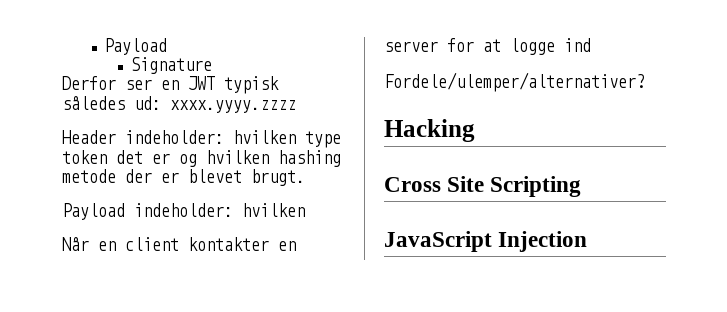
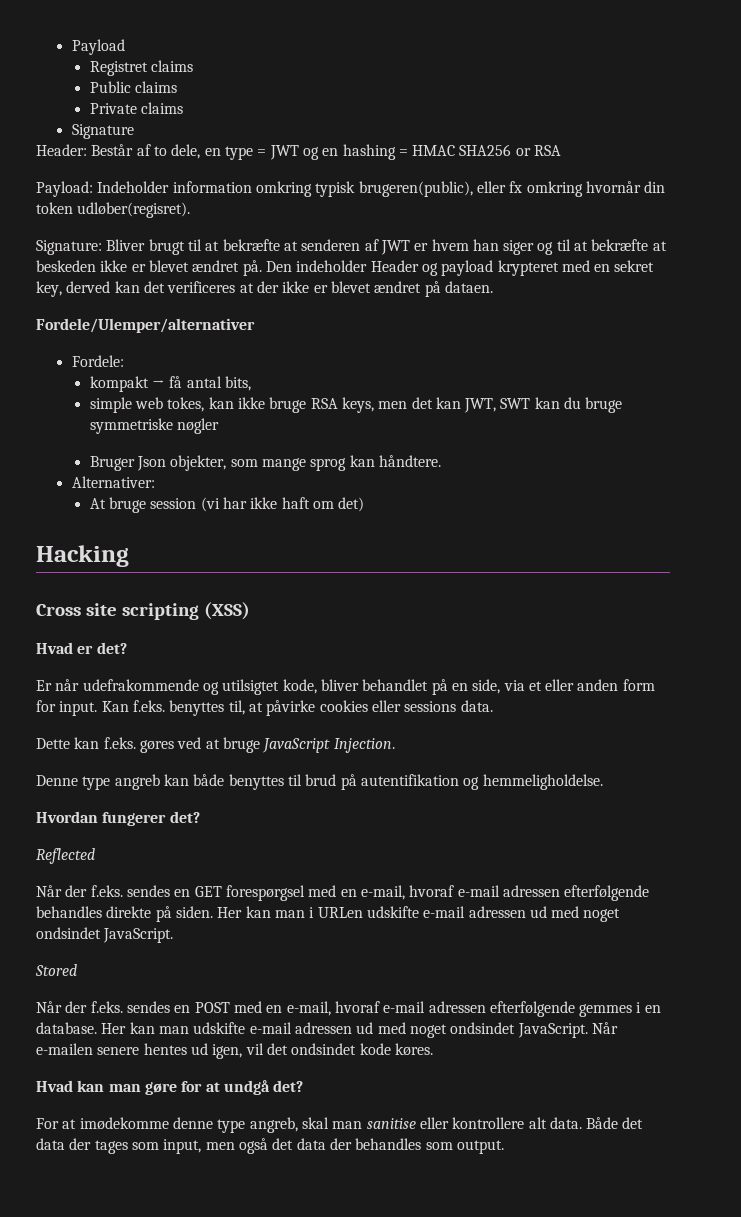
[131,57,213,74] [62,76,279,94] [62,96,296,113] [62,130,341,148] [62,150,341,167] [62,169,305,186] [62,203,305,220] [62,237,296,251] [384,38,591,55] [384,72,645,92] [384,119,475,142] [384,176,582,197] [384,231,588,252] Signature // Derfor ser en JWT typisk således ud: xxxx.yyyy.zzzz // Header indeholder: hvilken type token det er og hvilken hashing metode der er blevet brugt. // Payload indeholder: hvilken // Når en client kontakter en server for at logge ind // Fordele/ulemper/alternativer? // Hacking // Cross Site Scripting // JavaScript Injection -> [89,60,193,76] [89,81,177,93] [89,102,183,114] [71,124,134,139] [36,144,562,160] [36,181,666,197] [36,202,191,218] [36,239,667,255] [36,260,655,276] [36,281,493,297] [36,318,255,333] [71,355,124,367] [89,376,251,392] [89,397,623,413] [89,418,219,434] [89,455,441,471] [71,476,155,488] [89,497,365,513] [36,545,129,567] [36,602,250,620] [36,642,127,654] [36,679,655,695] [36,700,493,716] [36,737,395,753] [36,774,603,790] [36,811,200,826] [36,848,95,864] [36,885,650,901] [36,906,621,922] [36,927,174,943] [35,964,77,976] [36,1001,661,1017] [36,1022,618,1038] [36,1043,433,1059] [36,1080,304,1095] [36,1117,644,1133] [36,1138,504,1154] Registret claims // Public claims // Private claims // Signature // Header: Består af to dele, en type = JWT og en hashing = HMAC SHA256 or RSA // Payload: Indeholder information omkring typisk brugeren(public), eller fx omkring hvornår din token udløber(regisret). // Signature: Bliver brugt til at bekræfte at senderen af JWT er hvem han siger og til at bekræfte at beskeden ikke er blevet ændret på. Den indeholder Header og payload krypteret med en sekret key, derved kan det verificeres at der ikke er blevet ændret på dataen. // Fordele/Ulemper/alternativer // Fordele: // kompakt → få antal bits, // simple web tokes, kan ikke bruge RSA keys, men det kan JWT, SWT kan du bruge symmetriske nøgler // Bruger Json objekter, som mange sprog kan håndtere. // Alternativer: // At bruge session (vi har ikke haft om det) // Hacking // Cross site scripting (XSS) // Hvad er det? // Er når udefrakommende og utilsigtet kode, bliver behandlet på en side, via et eller anden form for input. Kan f.eks. benyttes til, at påvirke cookies eller sessions data. // Dette kan f.eks. gøres ved at bruge JavaScript Injection. // Denne type angreb kan både benyttes til brud på autentifikation og hemmeligholdelse. // Hvordan fungerer det? // Reflected // Når der f.eks. sendes en GET forespørgsel med en e-mail, hvoraf e-mail adressen efterfølgende behandles direkte på siden. Her kan man i URLen udskifte e-mail adressen ud med noget ondsindet JavaScript. // Stored // Når der f.eks. sendes en POST med en e-mail, hvoraf e-mail adressen efterfølgende gemmes i en database. Her kan man udskifte e-mail adressen ud med noget ondsindet JavaScript. Når e-mailen senere hentes ud igen, vil det ondsindet kode køres. // Hvad kan man gøre for at undgå det? // For at imødekomme denne type angreb, skal man sanitise eller kontrollere alt data. Både det data der tages som input, men også det data der behandles som output.

